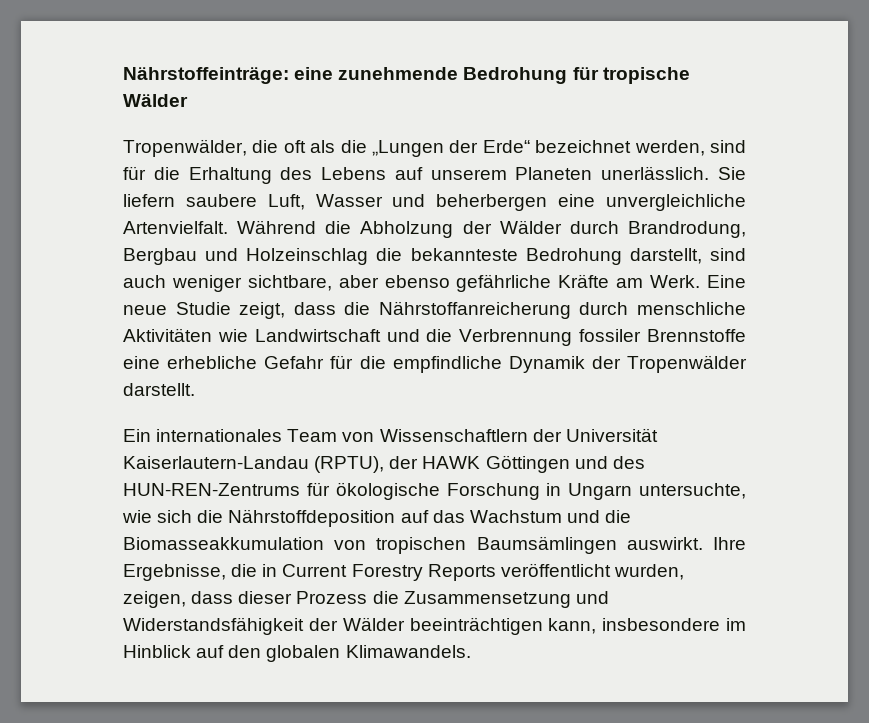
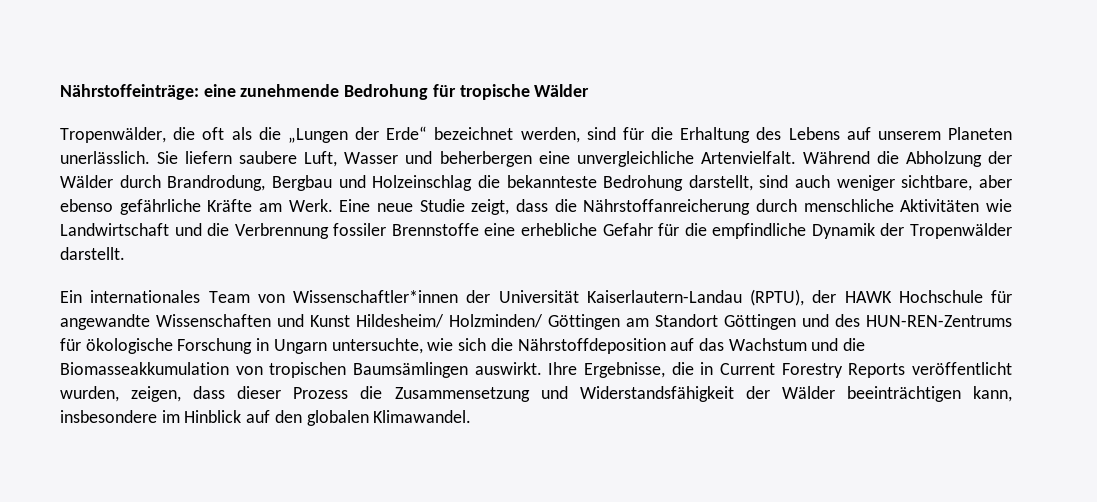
[379,429,528,442] Wissenschaftlern -> [293,290,458,303] Wissenschaftler*innen
(481, 462) none -> [898,290,1012,303] [60,314,718,330] Hochschule für angewandte Wissenschaften und Kunst Hildesheim/ Holzminden/ Göttingen am Standort
[345,645,471,658] Klimawandels. -> [373,410,472,423] Klimawandel.

